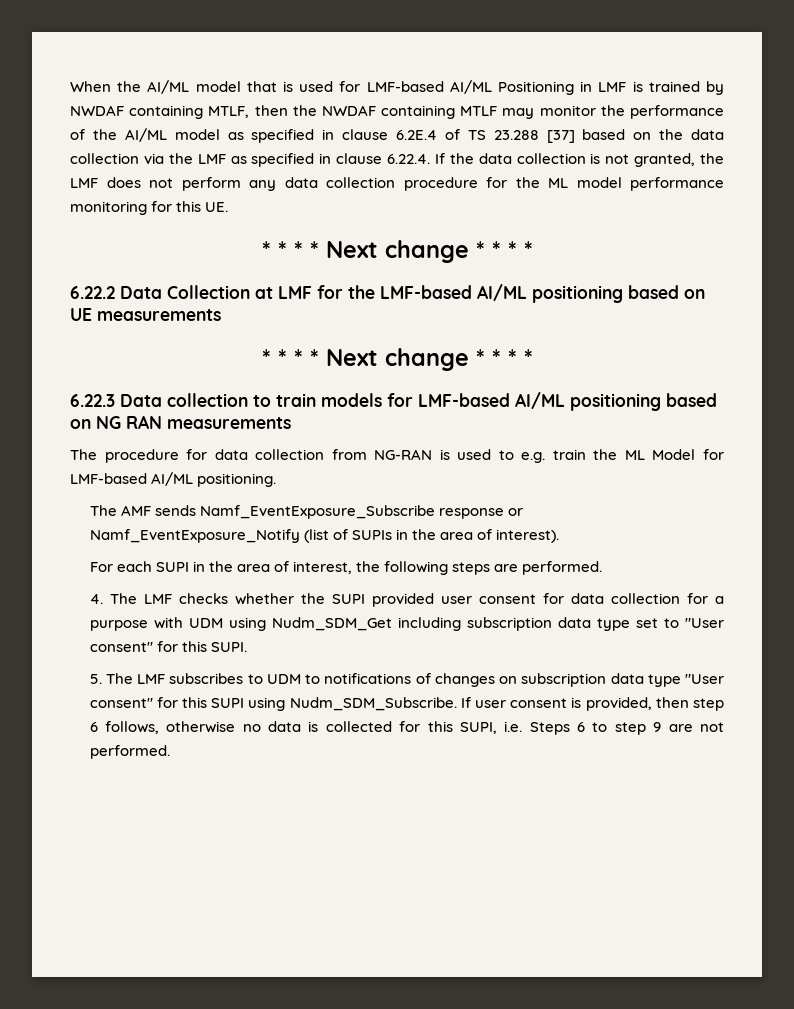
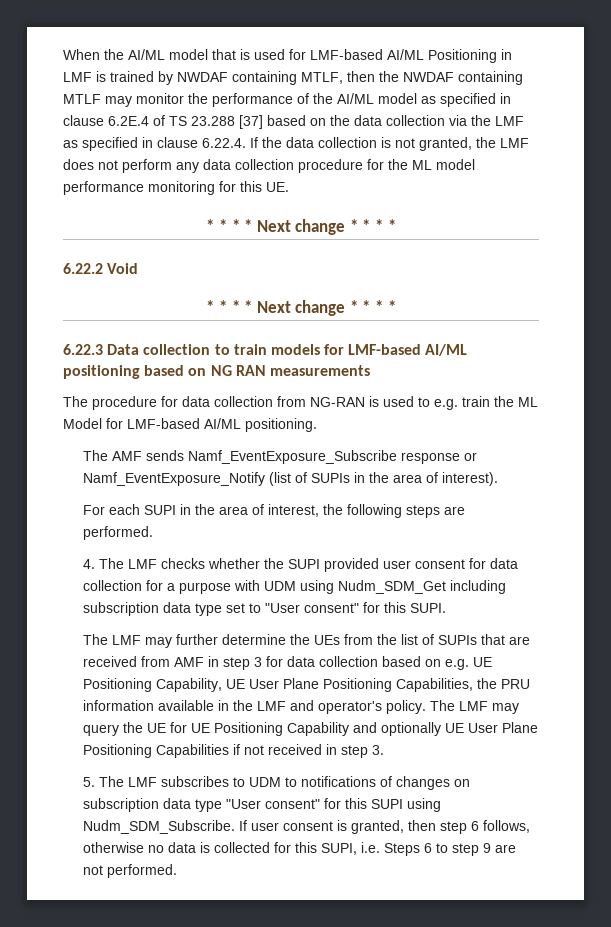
[120,284,705,303] [70,308,221,321] Data Collection at LMF for the LMF-based AI/ML positioning based on UE measurements -> [107,263,139,274] Void
(247, 647) none -> [83,634,531,648] [83,656,493,670] [83,678,531,692] [83,700,520,714] [83,722,539,736] [83,744,385,758] // The LMF may further determine the UEs from the list of SUPIs that are received from AMF in step 3 for data collection based on e.g. UE Positioning Capability, UE User Plane Positioning Capabilities, the PRU information available in the LMF and operator's policy. The LMF may query the UE for UE Positioning Capability and optionally UE User Plane Positioning Capabilities if not received in step 3.
[585,697,652,711] provided, -> [351,820,405,834] granted,

